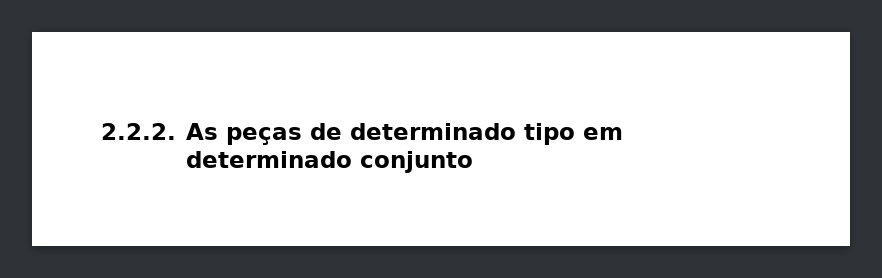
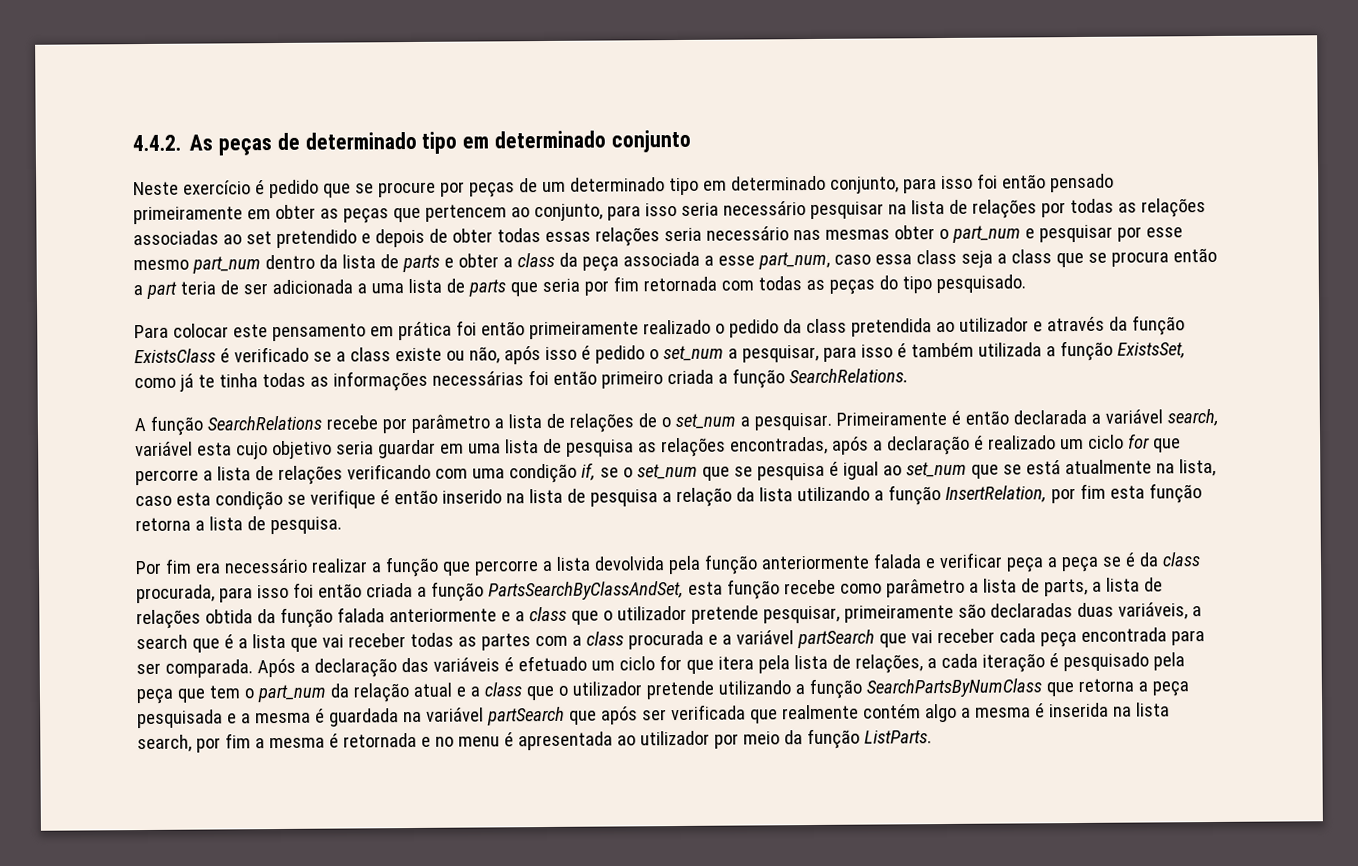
[101,123,176,140] 2.2.2. -> [132,134,181,152] 4.4.2.
(474, 162) none -> [133,173,1114,199] [133,198,1206,225] [133,224,1183,249] [133,247,1217,274] [133,274,1026,299] [134,315,1185,342] [134,340,1186,365] [134,368,909,392] [134,408,1219,436] [135,433,1181,460] [135,458,1216,486] [135,483,1202,511] [135,516,342,535] [135,552,1201,578] [136,577,1163,604] [136,602,1202,630] [136,627,1205,653] [136,652,1185,678] [136,678,1189,705] [137,702,1170,729] [137,728,932,753] // Neste exercício é pedido que se procure por peças de um determinado tipo em determinado conjunto, para isso foi então pensado primeiramente em obter as peças que pertencem ao conjunto, para isso seria necessário pesquisar na lista de relações por todas as relações associadas ao set pretendido e depois de obter todas essas relações seria necessário nas mesmas obter o part_num e pesquisar por esse mesmo part_num dentro da lista de parts e obter a class da peça associada a esse part_num, caso essa class seja a class que se procura então a part teria de ser adicionada a uma lista de parts que seria por fim retornada com todas as peças do tipo pesquisado. // Para colocar este pensamento em prática foi então primeiramente realizado o pedido da class pretendida ao utilizador e através da função ExistsClass é verificado se a class existe ou não, após isso é pedido o set_num a pesquisar, para isso é também utilizada a função ExistsSet, como já te tinha todas as informações necessárias foi então primeiro criada a função SearchRelations. // A função SearchRelations recebe por parâmetro a lista de relações de o set_num a pesquisar. Primeiramente é então declarada a variável search, variável esta cujo objetivo seria guardar em uma lista de pesquisa as relações encontradas, após a declaração é realizado um ciclo for que percorre a lista de relações verificando com uma condição if, se o set_num que se pesquisa é igual ao set_num que se está atualmente na lista, caso esta condição se verifique é então inserido na lista de pesquisa a relação da lista utilizando a função InsertRelation, por fim esta função retorna a lista de pesquisa. // Por fim era necessário realizar a função que percorre a lista devolvida pela função anteriormente falada e verificar peça a peça se é da class procurada, para isso foi então criada a função PartsSearchByClassAndSet, esta função recebe como parâmetro a lista de parts, a lista de relações obtida da função falada anteriormente e a class que o utilizador pretende pesquisar, primeiramente são declaradas duas variáveis, a search que é a lista que vai receber todas as partes com a class procurada e a variável partSearch que vai receber cada peça encontrada para ser comparada. Após a declaração das variáveis é efetuado um ciclo for que itera pela lista de relações, a cada iteração é pesquisado pela peça que tem o part_num da relação atual e a class que o utilizador pretende utilizando a função SearchPartsByNumClass que retorna a peça pesquisada e a mesma é guardada na variável partSearch que após ser verificada que realmente contém algo a mesma é inserida na lista search, por fim a mesma é retornada e no menu é apresentada ao utilizador por meio da função ListParts.

